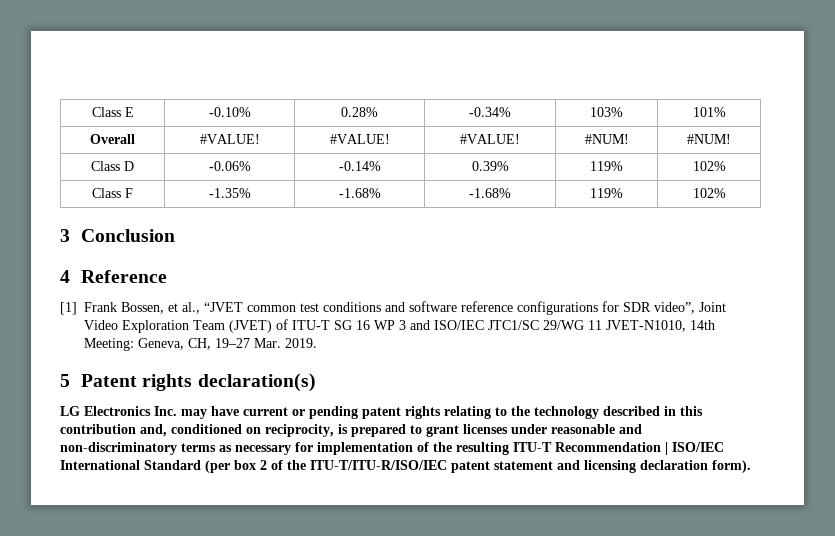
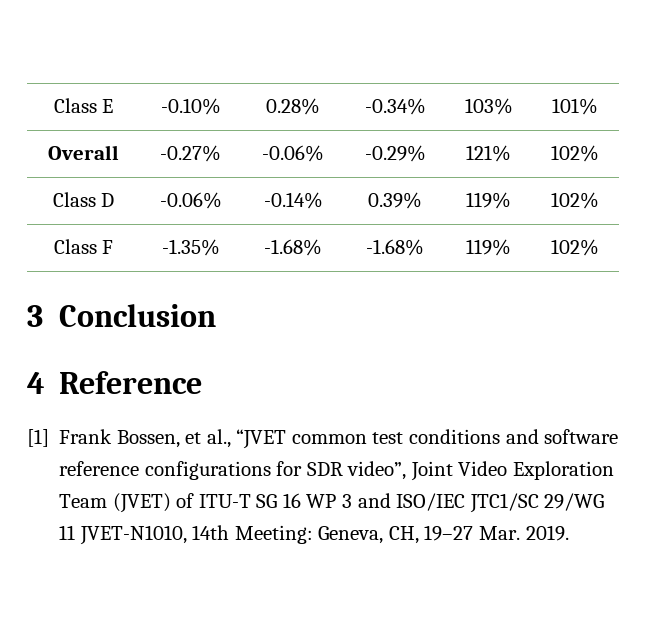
[199,134,260,144] [329,134,390,144] [460,134,520,144] [584,134,629,144] [687,134,731,144] #VALUE! | #VALUE! | #VALUE! | #NUM! | #NUM! -> [160,145,221,162] [262,145,324,162] [364,145,426,162] [466,145,511,162] [551,145,599,162] -0.27% | -0.06% | -0.29% | 121% | 102%
[60,373,316,392] [60,406,703,419] [60,424,642,437] [60,442,724,455] [60,460,751,473] // 5 Patent rights declaration(s) // LG Electronics Inc. may have current or pending patent rights relating to the technology described in this contribution and, conditioned on reciprocity, is prepared to grant licenses under reasonable and non-discriminatory terms as necessary for implementation of the resulting ITU-T Recommendation | ISO/IEC International Standard (per box 2 of the ITU-T/ITU-R/ISO/IEC patent statement and licensing declaration form). -> (569, 533) none

